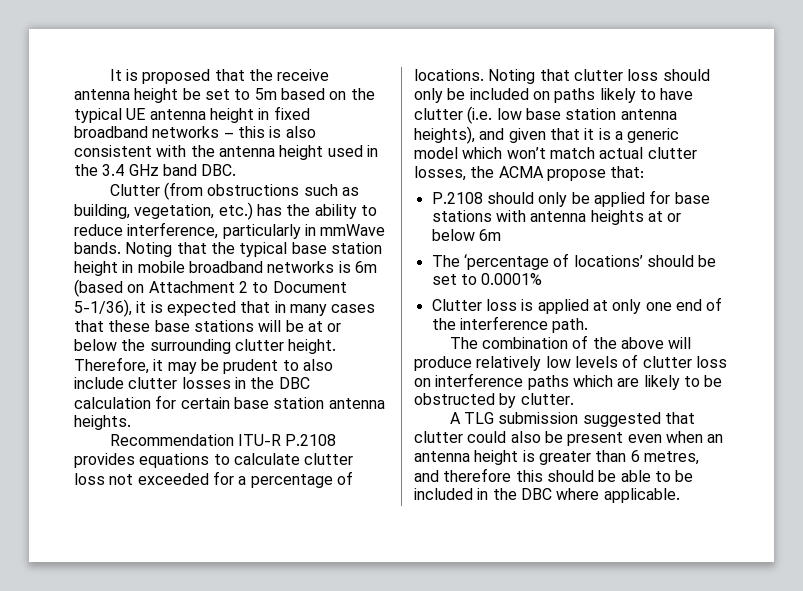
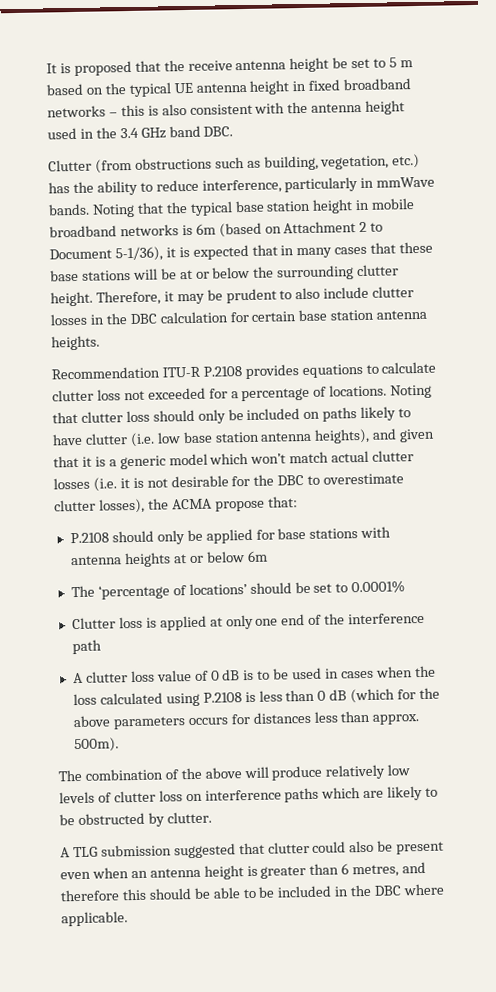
[254,88,277,100] 5m -> [389,57,413,68] 5 m
[414,166,466,181] losses, -> [53,473,405,492] [54,498,145,514] losses (i.e. it is not desirable for the DBC to overestimate clutter losses),
[552,318,589,333] path. -> [71,639,102,655] [72,665,436,684] [72,687,441,707] [72,710,421,730] [73,737,119,753] path // A clutter loss value of 0 dB is to be used in cases when the loss calculated using P.2108 is less than 0 dB (which for the above parameters occurs for distances less than approx. 500m).

